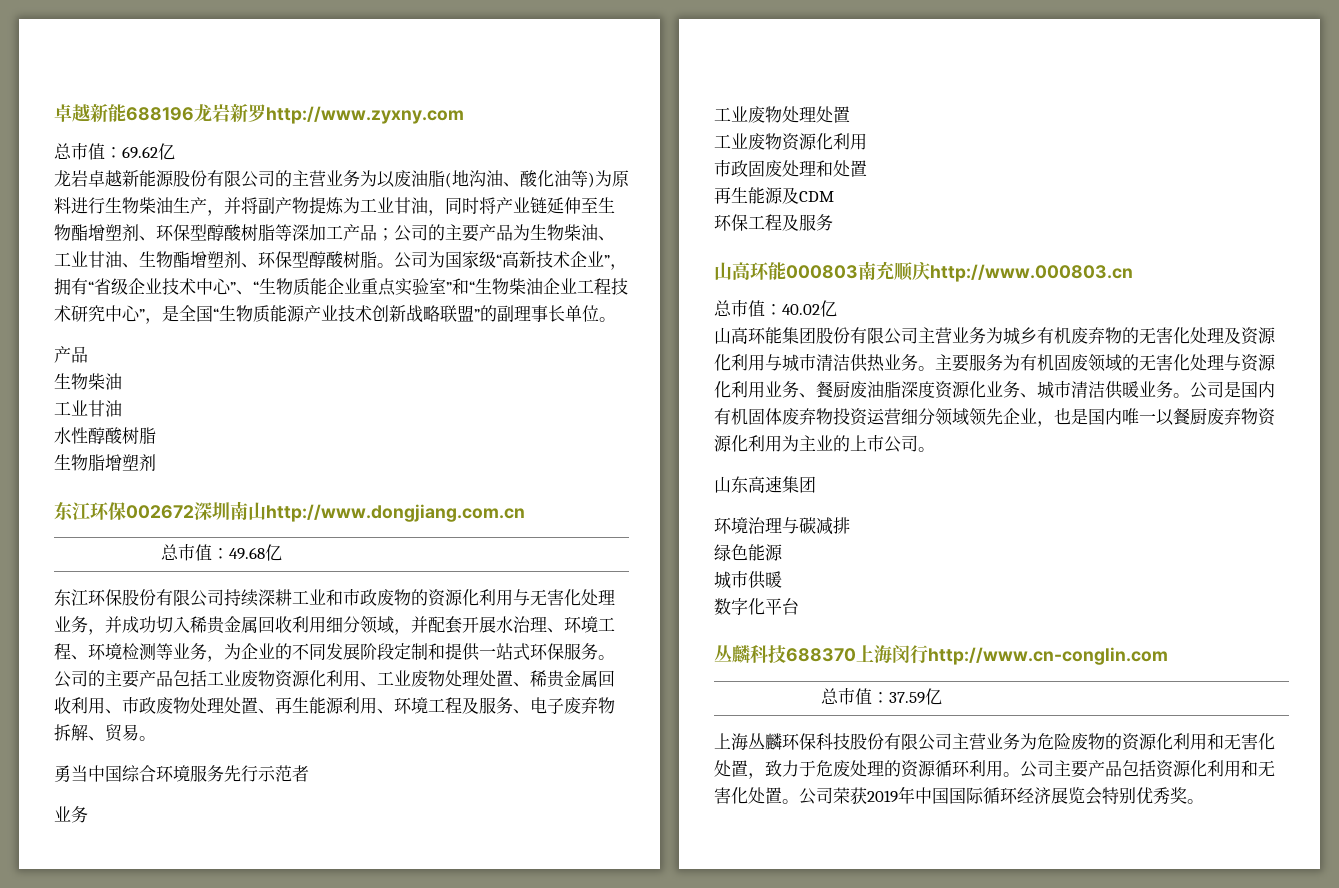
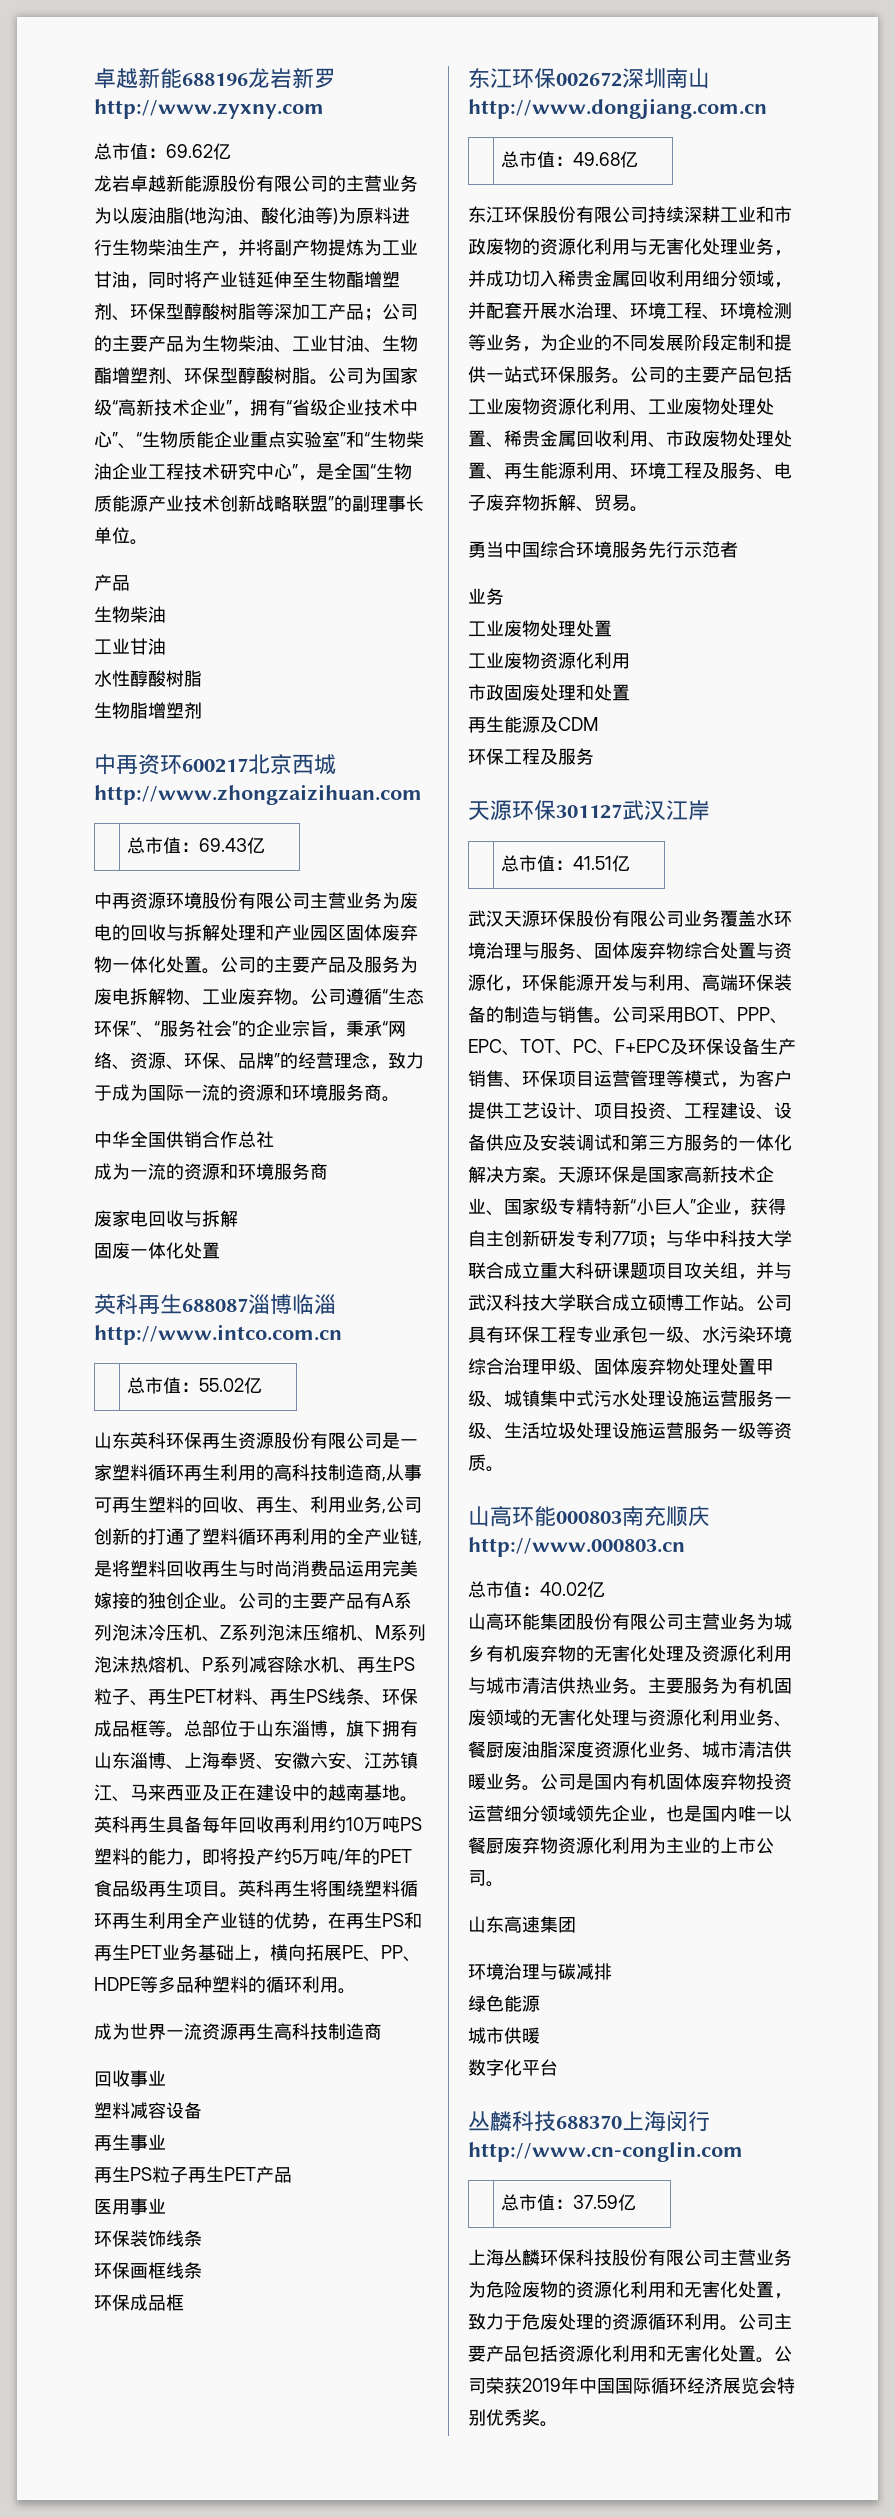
(156, 463) none -> [94,754,336,775] [94,784,422,805] [127,837,266,854] [94,892,418,909] [94,924,418,941] [94,956,418,974] [94,988,424,1006] [94,1020,406,1038] [94,1052,424,1070] [94,1084,400,1102] [94,1131,274,1148] [94,1163,328,1180] [94,1210,238,1227] [94,1242,220,1259] [94,1294,336,1315] [94,1324,342,1345] [127,1377,263,1394] [94,1432,418,1449] [94,1464,422,1482] [94,1496,422,1514] [94,1528,422,1546] [94,1560,418,1577] [94,1592,412,1610] [94,1624,426,1642] [94,1656,415,1674] [94,1688,418,1706] [94,1720,418,1738] [94,1752,418,1770] [94,1784,418,1802] [94,1816,422,1833] [94,1848,412,1866] [94,1880,418,1898] [94,1912,422,1930] [94,1944,421,1962] [94,1976,356,1994] [94,2023,382,2040] [94,2070,166,2087] [94,2102,202,2119] [94,2134,166,2151] [94,2166,292,2183] [94,2198,166,2215] [94,2230,202,2247] [94,2262,202,2279] [94,2294,184,2311] // 中再资环600217北京西城http://www.zhongzaizihuan.com // | 总市值：69.43亿 // 中再资源环境股份有限公司主营业务为废电的回收与拆解处理和产业园区固体废弃物一体化处置。公司的主要产品及服务为废电拆解物、工业废弃物。公司遵循“生态环保”、“服务社会”的企业宗旨，秉承“网络、资源、环保、品牌”的经营理念，致力于成为国际一流的资源和环境服务商。 // 中华全国供销合作总社 // 成为一流的资源和环境服务商 // 废家电回收与拆解 // 固废一体化处置 // 英科再生688087淄博临淄http://www.intco.com.cn // | 总市值：55.02亿 // 山东英科环保再生资源股份有限公司是一家塑料循环再生利用的高科技制造商,从事可再生塑料的回收、再生、利用业务,公司创新的打通了塑料循环再利用的全产业链,是将塑料回收再生与时尚消费品运用完美嫁接的独创企业。公司的主要产品有A系列泡沫冷压机、Z系列泡沫压缩机、M系列泡沫热熔机、P系列减容除水机、再生PS粒子、再生PET材料、再生PS线条、环保成品框等。总部位于山东淄博，旗下拥有山东淄博、上海奉贤、安徽六安、江苏镇江、马来西亚及正在建设中的越南基地。英科再生具备每年回收再利用约10万吨PS塑料的能力，即将投产约5万吨/年的PET食品级再生项目。英科再生将围绕塑料循环再生利用全产业链的优势，在再生PS和再生PET业务基础上，横向拓展PE、PP、HDPE等多品种塑料的循环利用。 // 成为世界一流资源再生高科技制造商 // 回收事业 // 塑料减容设备 // 再生事业 // 再生PS粒子再生PET产品 // 医用事业 // 环保装饰线条 // 环保画框线条 // 环保成品框
(833, 222) none -> [468,800,710,821] [501,855,631,872] [468,910,792,927] [468,942,792,960] [468,974,792,992] [468,1006,788,1024] [468,1038,796,1056] [468,1070,792,1088] [468,1102,792,1120] [468,1134,792,1151] [468,1166,774,1184] [468,1198,786,1216] [468,1230,792,1248] [468,1262,792,1280] [468,1294,792,1312] [468,1326,792,1344] [468,1358,774,1376] [468,1390,792,1408] [468,1422,792,1440] [468,1454,504,1472] // 天源环保301127武汉江岸 // | 总市值：41.51亿 // 武汉天源环保股份有限公司业务覆盖水环境治理与服务、固体废弃物综合处置与资源化，环保能源开发与利用、高端环保装备的制造与销售。公司采用BOT、PPP、EPC、TOT、PC、F+EPC及环保设备生产销售、环保项目运营管理等模式，为客户提供工艺设计、项目投资、工程建设、设备供应及安装调试和第三方服务的一体化解决方案。天源环保是国家高新技术企业、国家级专精特新“小巨人”企业，获得自主创新研发专利77项；与华中科技大学联合成立重大科研课题项目攻关组，并与武汉科技大学联合成立硕博工作站。公司具有环保工程专业承包一级、水污染环境综合治理甲级、固体废弃物处理处置甲级、城镇集中式污水处理设施运营服务一级、生活垃圾处理设施运营服务一级等资质。

